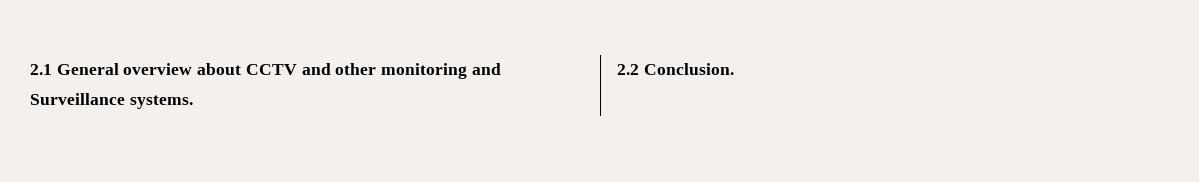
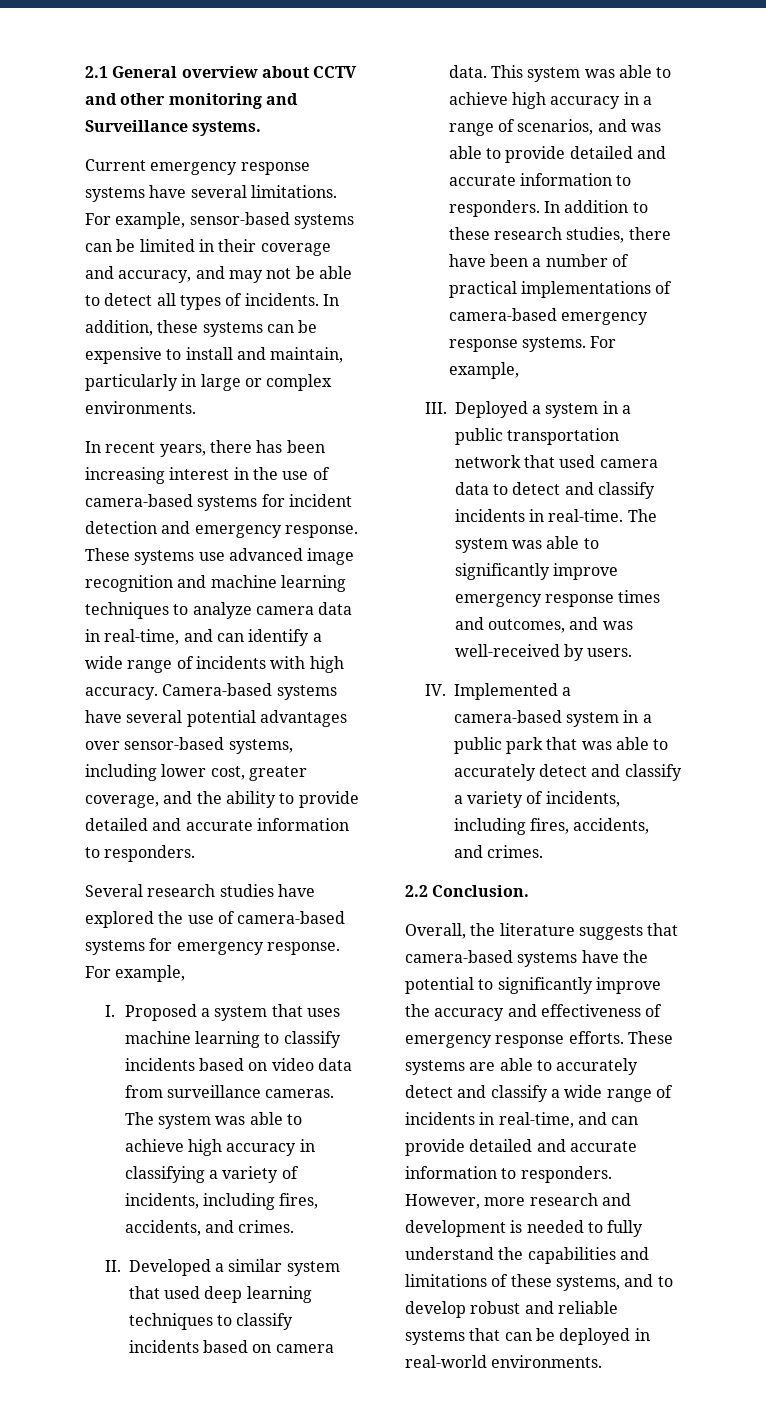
[617,63,734,75] 2.2 Conclusion. -> [85,159,310,175] [85,185,337,202] [85,212,354,229] [85,239,331,256] [85,266,352,283] [85,293,339,310] [85,320,318,337] [85,347,344,364] [85,374,333,391] [85,401,196,414] [85,440,325,457] [85,467,330,484] [85,494,352,511] [85,521,358,538] [85,548,355,565] [85,575,346,592] [85,602,353,619] [85,629,322,646] [85,656,344,673] [85,683,337,700] [85,710,347,727] [85,737,293,754] [85,764,307,781] [85,791,359,808] [85,818,349,831] [85,845,196,862] [85,884,315,897] [85,911,346,928] [85,938,340,955] [85,965,186,982] [104,1004,340,1021] [124,1031,341,1048] [124,1058,352,1071] [124,1085,335,1098] [124,1112,302,1129] [124,1139,315,1156] [124,1166,299,1183] [124,1193,319,1210] [124,1220,295,1236] [104,1259,340,1276] [128,1286,312,1303] [128,1313,294,1330] [128,1340,334,1353] [448,65,672,82] [448,92,653,109] [448,119,662,136] [448,146,667,163] [448,173,632,186] [448,200,648,217] [448,227,671,243] [448,254,630,267] [448,281,673,298] [448,308,649,325] [448,336,617,352] [448,362,519,379] [424,401,632,418] [454,428,620,445] [454,455,658,468] [454,482,656,499] [454,509,657,522] [454,536,599,553] [454,563,619,580] [454,590,661,607] [454,617,633,633] [454,644,633,661] [424,683,572,700] [453,710,652,727] [453,737,669,754] [453,764,682,781] [453,791,620,808] [453,818,650,835] [453,845,544,858] [405,885,530,897] [405,923,679,940] [405,950,648,967] [405,977,661,994] [405,1004,663,1021] [405,1031,673,1048] [405,1058,639,1075] [405,1085,673,1102] [405,1112,639,1128] [405,1139,637,1156] [405,1166,612,1183] [405,1193,631,1209] [405,1220,644,1237] [405,1247,649,1264] [405,1274,673,1291] [405,1301,618,1318] [405,1328,650,1345] [405,1355,603,1368] Current emergency response systems have several limitations. For example, sensor-based systems can be limited in their coverage and accuracy, and may not be able to detect all types of incidents. In addition, these systems can be expensive to install and maintain, particularly in large or complex environments. // In recent years, there has been increasing interest in the use of camera-based systems for incident detection and emergency response. These systems use advanced image recognition and machine learning techniques to analyze camera data in real-time, and can identify a wide range of incidents with high accuracy. Camera-based systems have several potential advantages over sensor-based systems, including lower cost, greater coverage, and the ability to provide detailed and accurate information to responders. // Several research studies have explored the use of camera-based systems for emergency response. For example, // I. Proposed a system that uses machine learning to classify incidents based on video data from surveillance cameras. The system was able to achieve high accuracy in classifying a variety of incidents, including fires, accidents, and crimes. // II. Developed a similar system that used deep learning techniques to classify incidents based on camera data. This system was able to achieve high accuracy in a range of scenarios, and was able to provide detailed and accurate information to responders. In addition to these research studies, there have been a number of practical implementations of camera-based emergency response systems. For example, // III. Deployed a system in a public transportation network that used camera data to detect and classify incidents in real-time. The system was able to significantly improve emergency response times and outcomes, and was well-received by users. // IV. Implemented a camera-based system in a public park that was able to accurately detect and classify a variety of incidents, including fires, accidents, and crimes. // 2.2 Conclusion. // Overall, the literature suggests that camera-based systems have the potential to significantly improve the accuracy and effectiveness of emergency response efforts. These systems are able to accurately detect and classify a wide range of incidents in real-time, and can provide detailed and accurate information to responders. However, more research and development is needed to fully understand the capabilities and limitations of these systems, and to develop robust and reliable systems that can be deployed in real-world environments.

